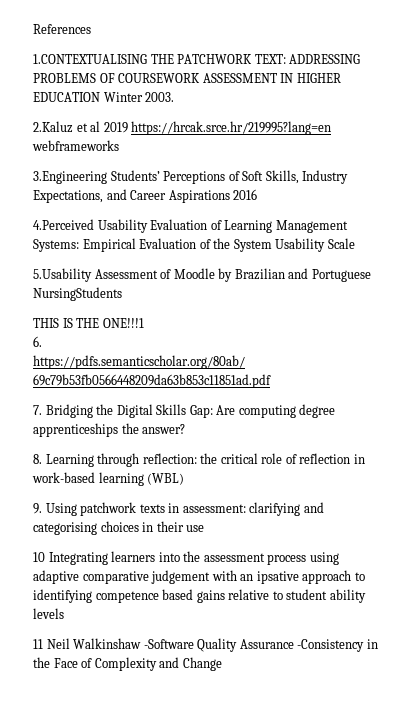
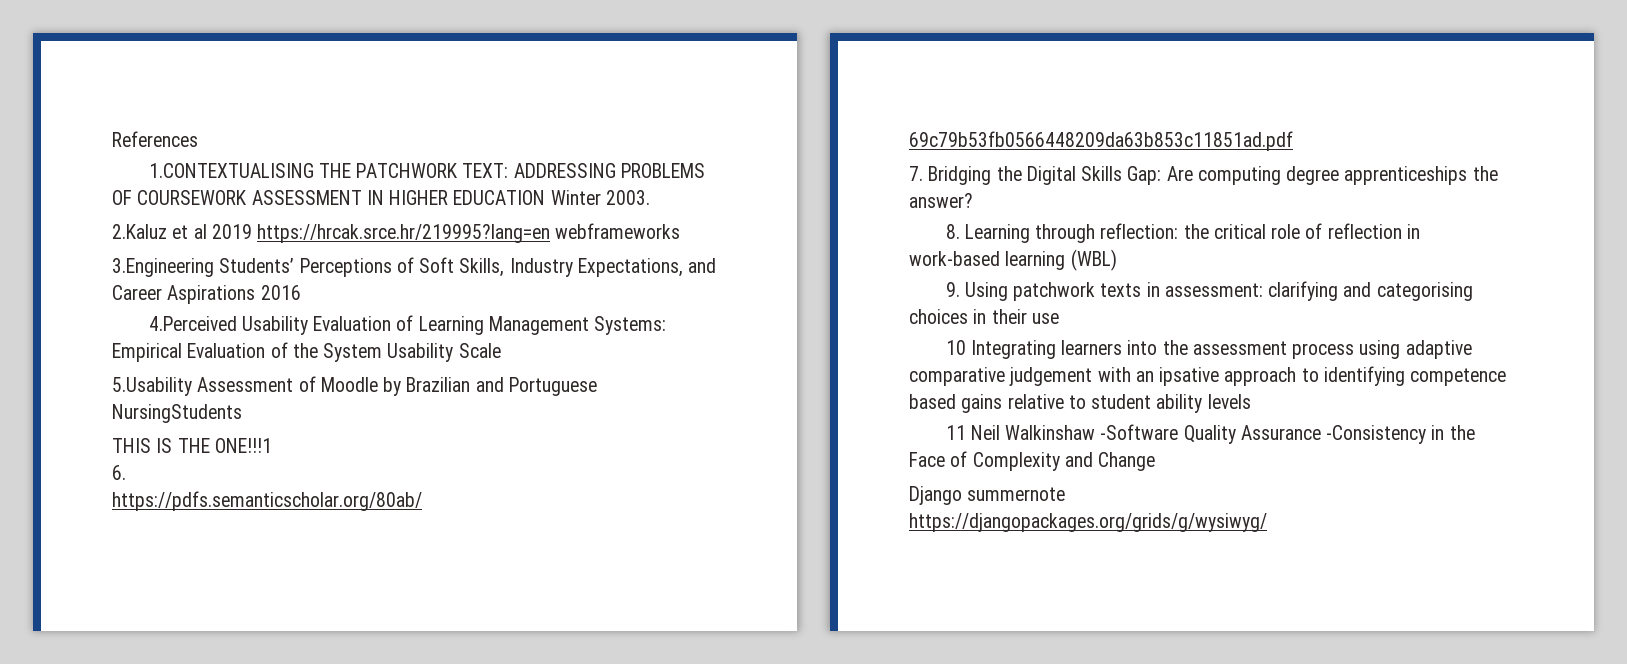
(222, 664) none -> [909,486,1066,505] [909,513,1267,532] // Django summernote // https://djangopackages.org/grids/g/wysiwyg/

